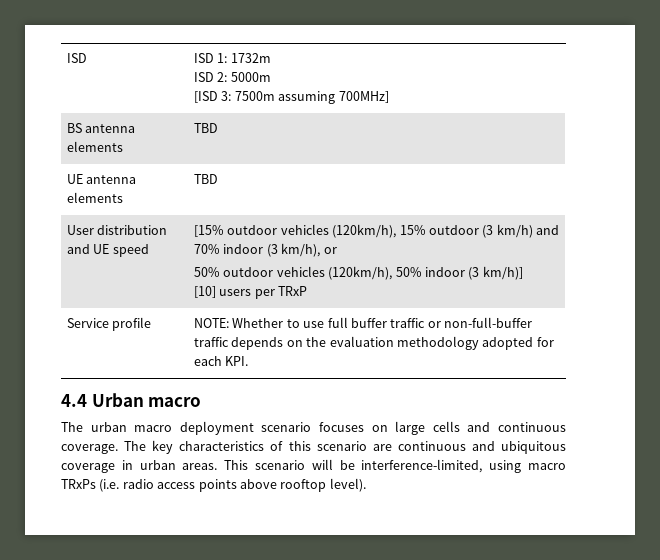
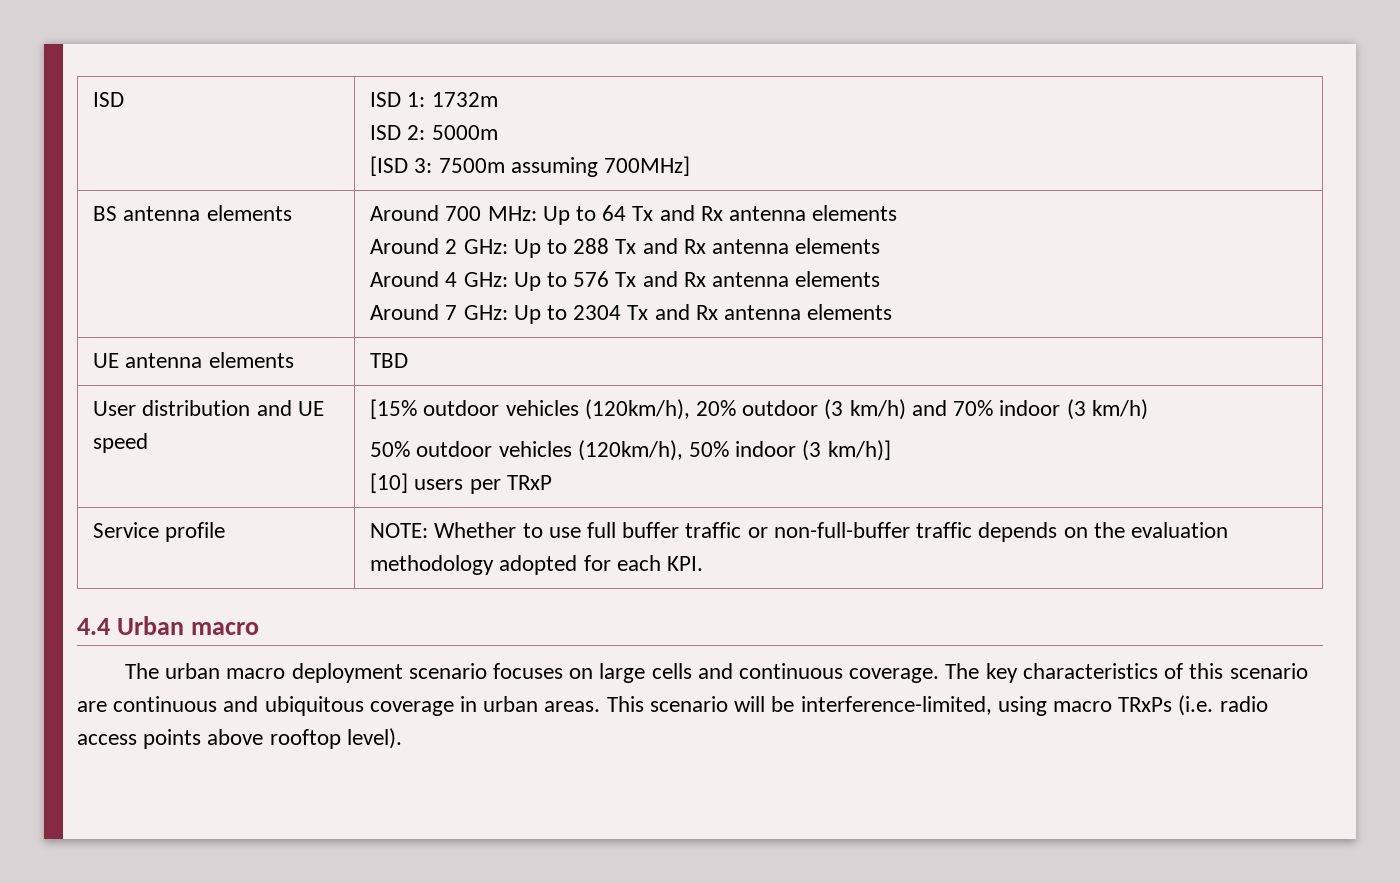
[194,123,219,133] TBD -> [370,205,898,225] [370,238,881,258] [370,271,881,291] [370,304,893,324] Around 700 MHz: Up to 64 Tx and Rx antenna elements // Around 2 GHz: Up to 288 Tx and Rx antenna elements // Around 4 GHz: Up to 576 Tx and Rx antenna elements // Around 7 GHz: Up to 2304 Tx and Rx antenna elements
[399,225,426,235] 15% -> [696,400,737,416] 20%
[281,243,337,257] km/h), or -> [1091,399,1148,420] km/h)

